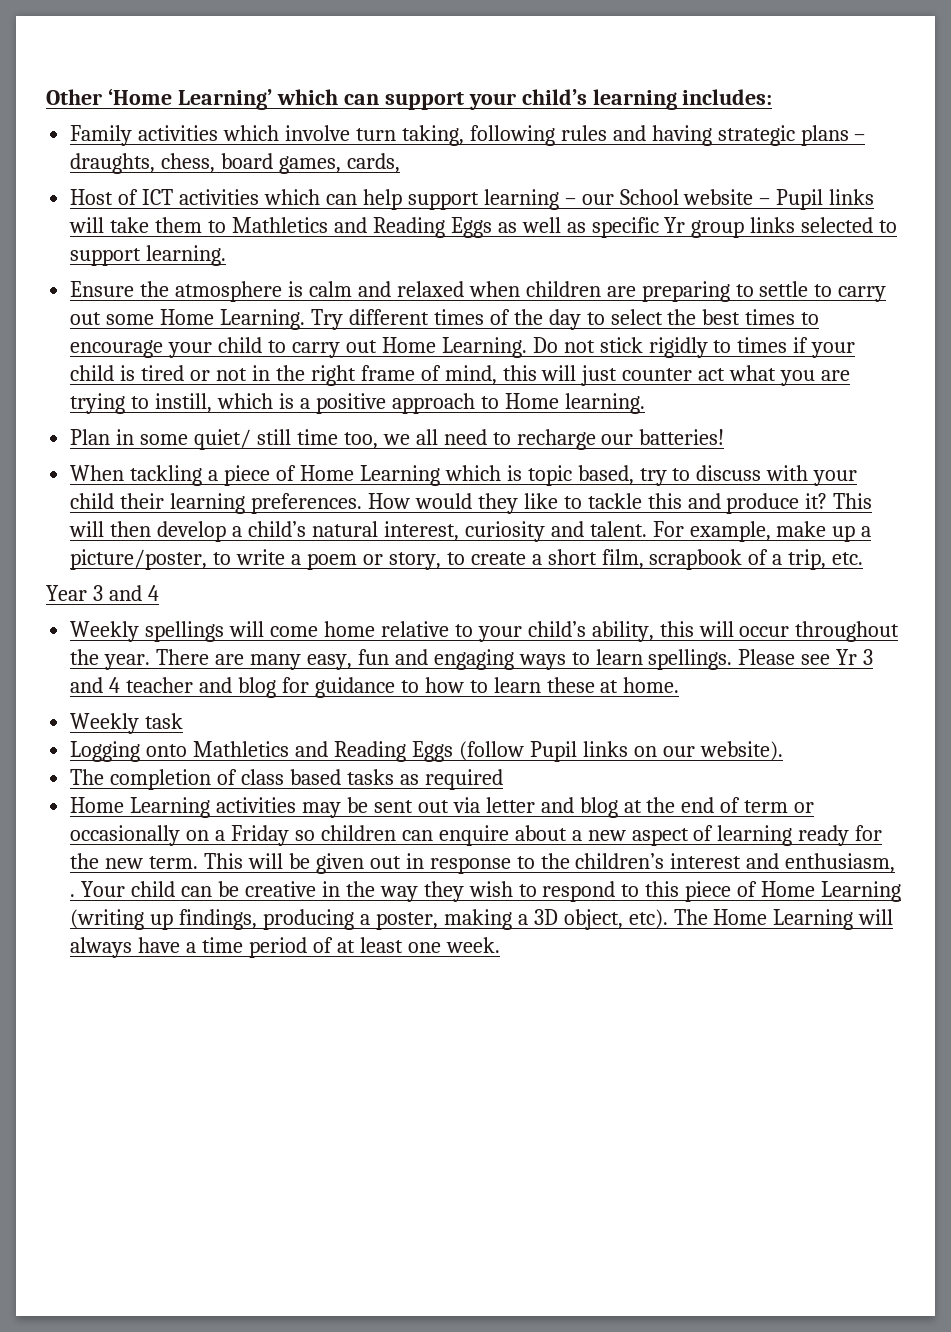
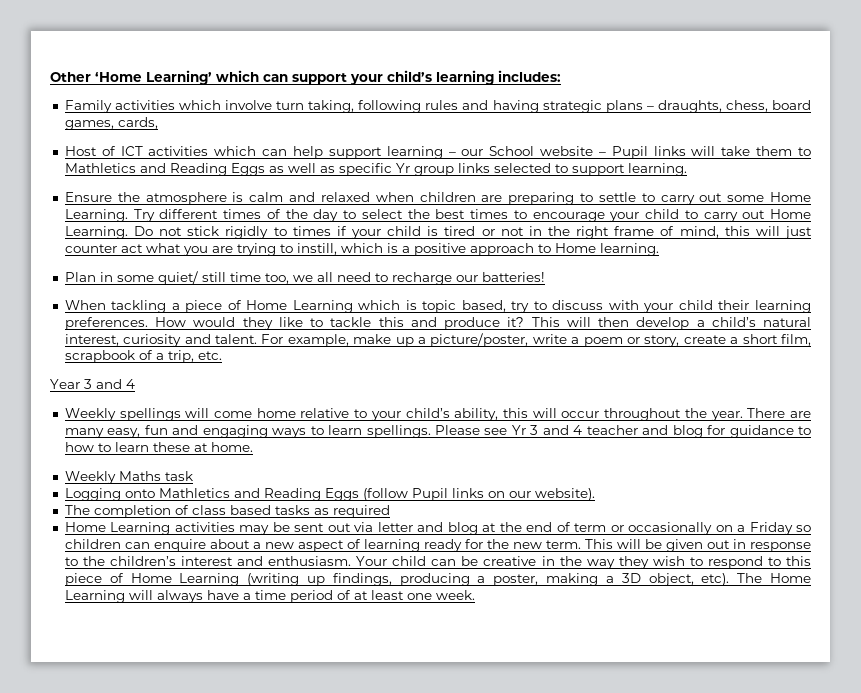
[213,552,232,565] to -> (529, 340) none
[446,552,465,565] to -> (680, 341) none
(140, 723) none -> [118,471,161,481] Maths
[785,853,896,873] [70,894,76,897] enthusiasm, . -> [268,556,352,566] enthusiasm.

